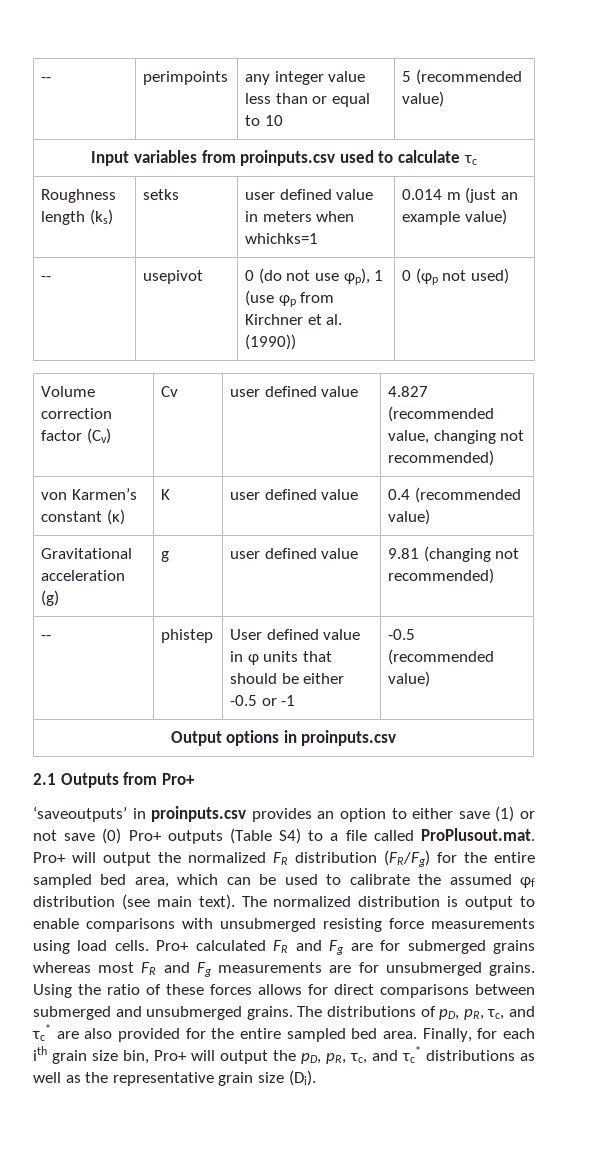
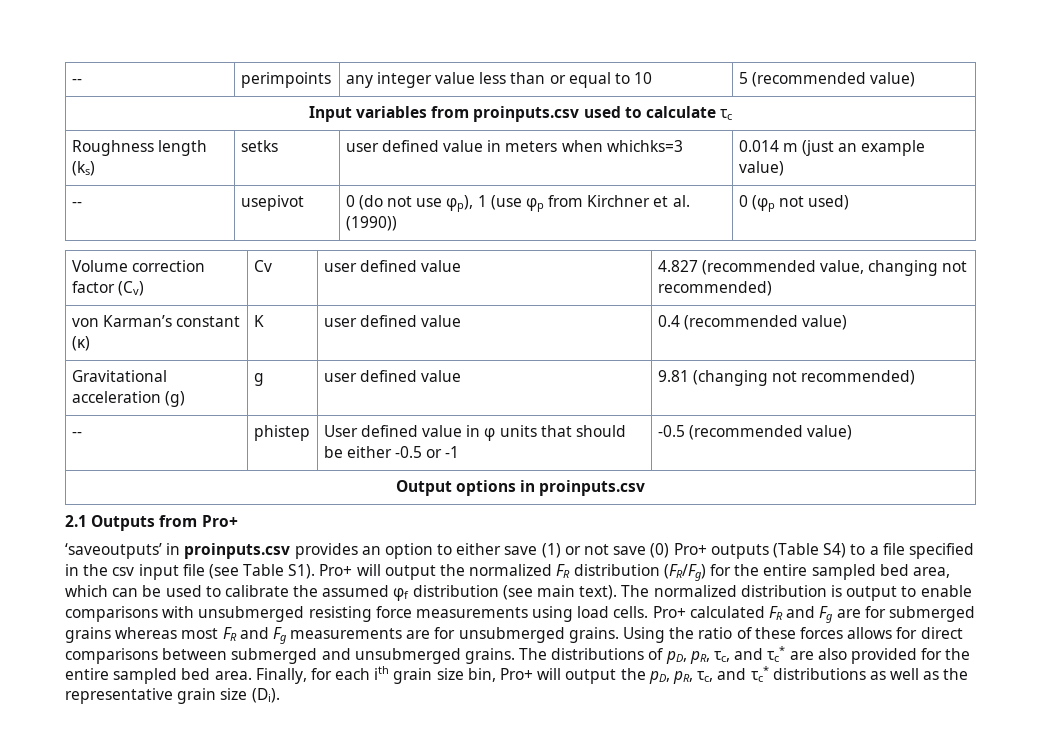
[245,233,319,244] whichks=1 -> [606,140,683,152] whichks=3
[71,488,137,500] Karmen’s -> [102,315,172,327] Karman’s
[373,828,535,841] called ProPlusout.mat. -> [908,543,974,559] [65,564,316,580] specified in the csv input file (see Table S1).

